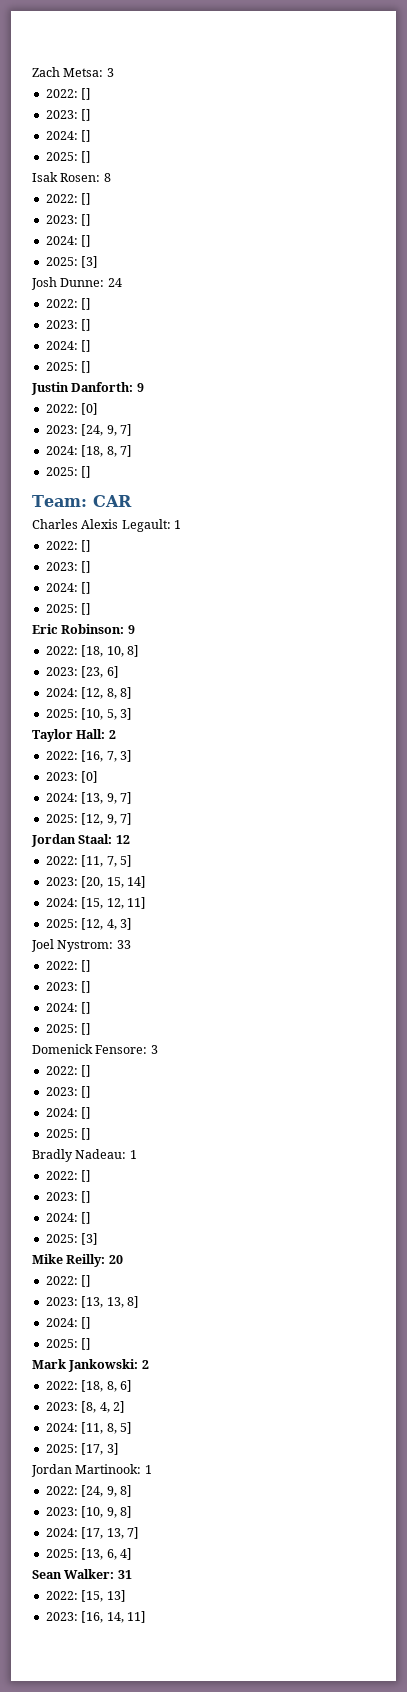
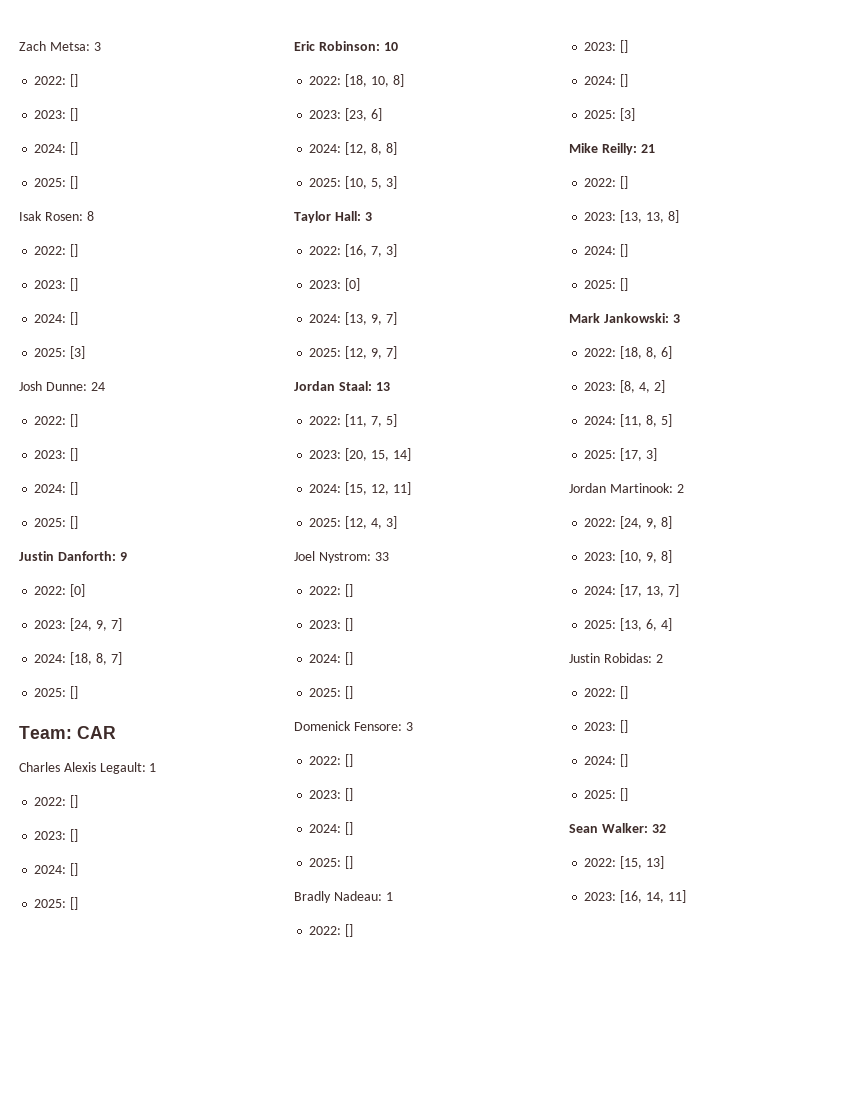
[127,625,135,634] 9 -> [383,42,398,51] 10
[108,730,116,739] 2 -> [364,212,372,221] 3
[115,835,130,844] 12 -> [375,382,390,391] 13
[108,1255,123,1264] 20 -> [640,144,655,153] 21
[141,1360,149,1369] 2 -> [672,314,680,323] 3
[144,1465,152,1474] 1 -> [676,484,684,493] 2
(132, 1554) none -> [569,653,663,663] [584,686,629,699] [584,720,629,733] [584,754,629,767] [584,788,629,801] // Justin Robidas: 2 // 2022: [] // 2023: [] // 2024: [] // 2025: []
[117,1570,132,1579] 31 -> [651,824,666,833] 32

